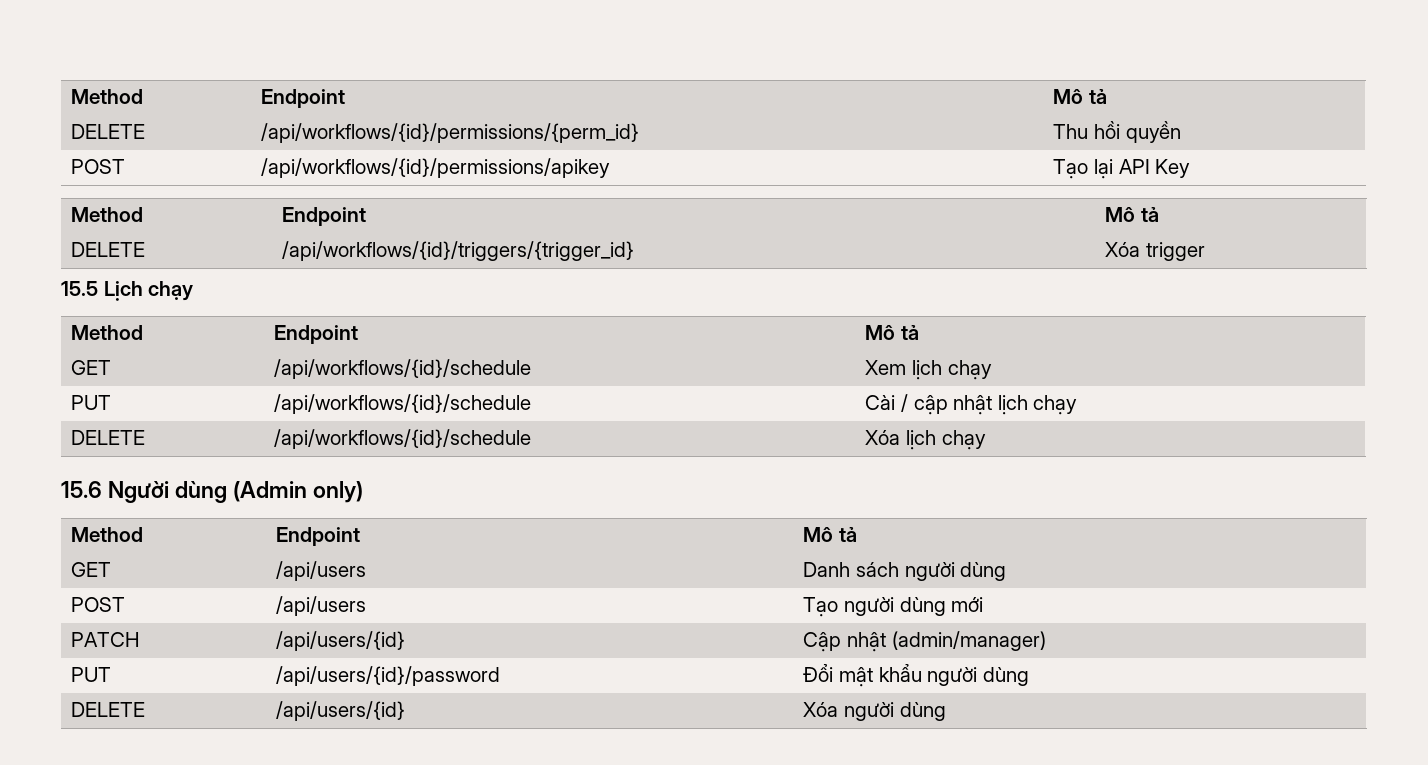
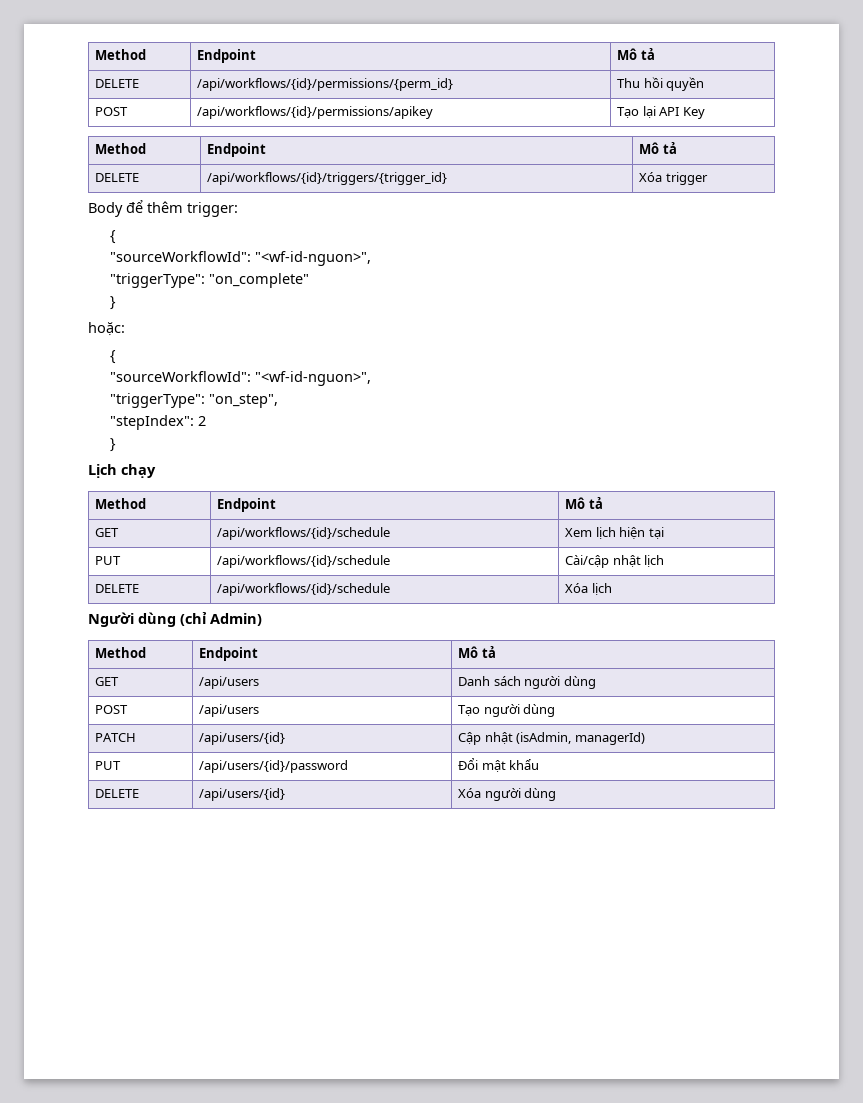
[61,281,98,296] 15.5 -> [88,200,238,217] [110,230,117,244] [110,251,372,266] [110,273,310,288] [110,296,117,310] [88,322,125,336] [110,350,117,364] [110,371,372,386] [110,393,279,408] [110,415,207,430] [110,438,117,452] Body để thêm trigger: // { // "sourceWorkflowId": "<wf-id-nguon>", // "triggerType": "on_complete" // } // hoặc: // { // "sourceWorkflowId": "<wf-id-nguon>", // "triggerType": "on_step", // "stepIndex": 2 // } //
[947,360,992,380] chạy -> [619,527,664,539] hiện tại
[865,394,948,415] Cài / cập -> [565,555,610,568] Cài/cập
[1033,395,1078,415] chạy -> (665, 561) none
[941,430,986,450] [61,481,364,503] chạy // 15.6 Người dùng (Admin only) -> [88,612,262,627] // Người dùng (chỉ Admin)
[951,597,984,612] mới -> (556, 710) none
[891,631,1046,651] (admin/manager) -> [516,732,645,745] (isAdmin, managerId)
[927,667,1029,686] người dùng -> (540, 764) none

